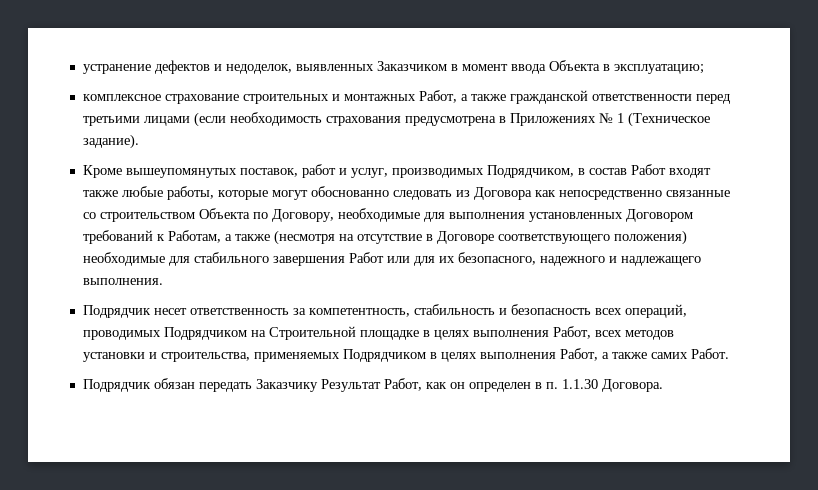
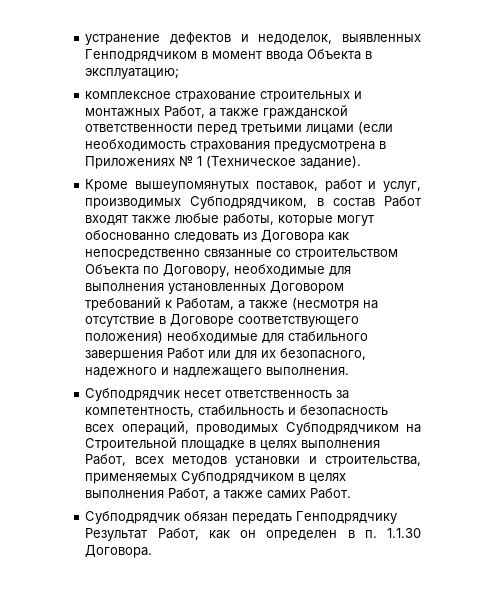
[376,61,447,71] Заказчиком -> [85,49,198,62] Генподрядчиком
[486,165,574,178] Подрядчиком, -> [190,196,308,209] Субподрядчиком,
[82,305,151,318] Подрядчик -> [85,388,181,401] Субподрядчик
[163,327,247,340] Подрядчиком -> [285,422,399,435] Субподрядчиком
[342,349,426,362] Подрядчиком -> [181,471,295,484] Субподрядчиком
[82,379,151,392] Подрядчик -> [85,511,181,524] Субподрядчик
[255,379,318,392] Заказчику -> [296,511,398,524] Генподрядчику

